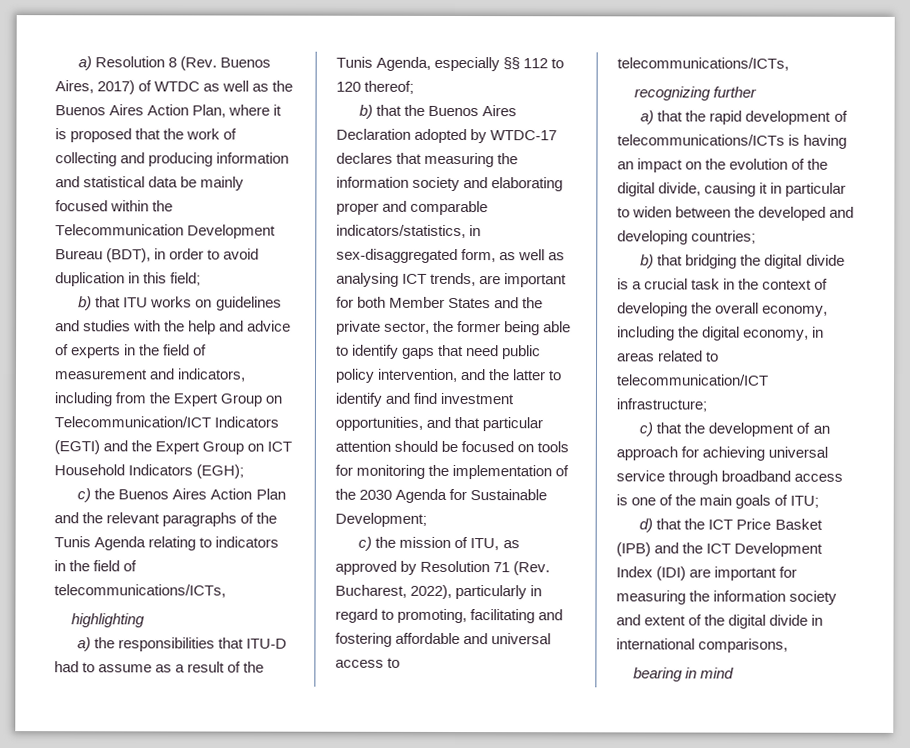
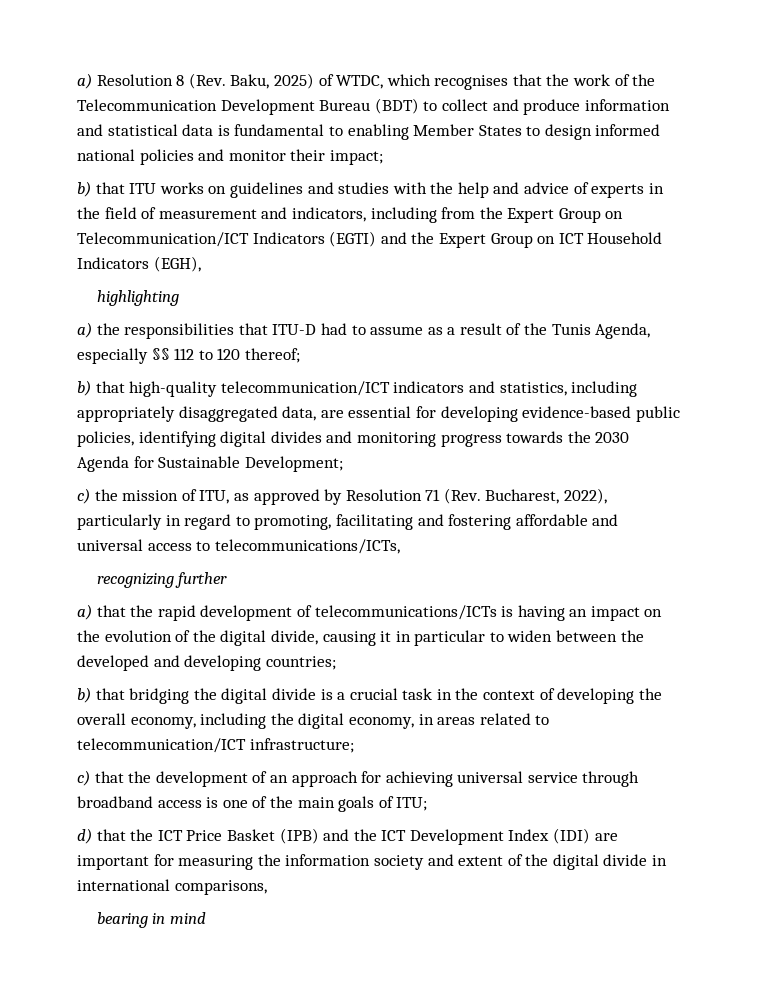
[220,57,272,68] [55,80,294,95] [55,104,283,118] [55,128,238,143] [55,152,290,167] [55,176,245,191] [55,200,174,212] [55,224,277,239] [55,248,260,263] [55,272,202,287] Buenos Aires, 2017) of WTDC as well as the Buenos Aires Action Plan, where it is proposed that the work of collecting and producing information and statistical data be mainly focused within the Telecommunication Development Bureau (BDT), in order to avoid duplication in this field; -> [230,73,656,90] [77,98,670,115] [77,124,661,140] [77,149,383,165] Baku, 2025) of WTDC, which recognises that the work of the Telecommunication Development Bureau (BDT) to collect and produce information and statistical data is fundamental to enabling Member States to design informed national policies and monitor their impact;
[196,464,245,479] [77,488,286,503] [54,512,278,527] [54,536,280,551] [54,560,138,572] [54,584,226,598] (EGH); // c) the Buenos Aires Action Plan and the relevant paragraphs of the Tunis Agenda relating to indicators in the field of telecommunications/ICTs, -> [153,256,201,272] (EGH),
[404,104,518,117] [336,128,558,144] [336,152,519,168] [336,176,564,192] [336,200,489,216] [336,224,482,239] [336,248,566,264] [336,272,568,288] [336,296,544,309] [336,320,572,336] [336,344,542,360] [335,368,563,383] [335,392,515,407] [335,416,544,432] [335,440,570,453] [335,464,570,480] the Buenos Aires Declaration adopted by WTDC-17 declares that measuring the information society and elaborating proper and comparable indicators/statistics, in sex-disaggregated form, as well as analysing ICT trends, are important for both Member States and the private sector, the former being able to identify gaps that need public policy intervention, and the latter to identify and find investment opportunities, and that particular attention should be focused on tools for monitoring the implementation of -> [129,381,638,397] [77,406,680,422] [77,431,564,447] high-quality telecommunication/ICT indicators and statistics, including appropriately disaggregated data, are essential for developing evidence-based public policies, identifying digital divides and monitoring progress towards

